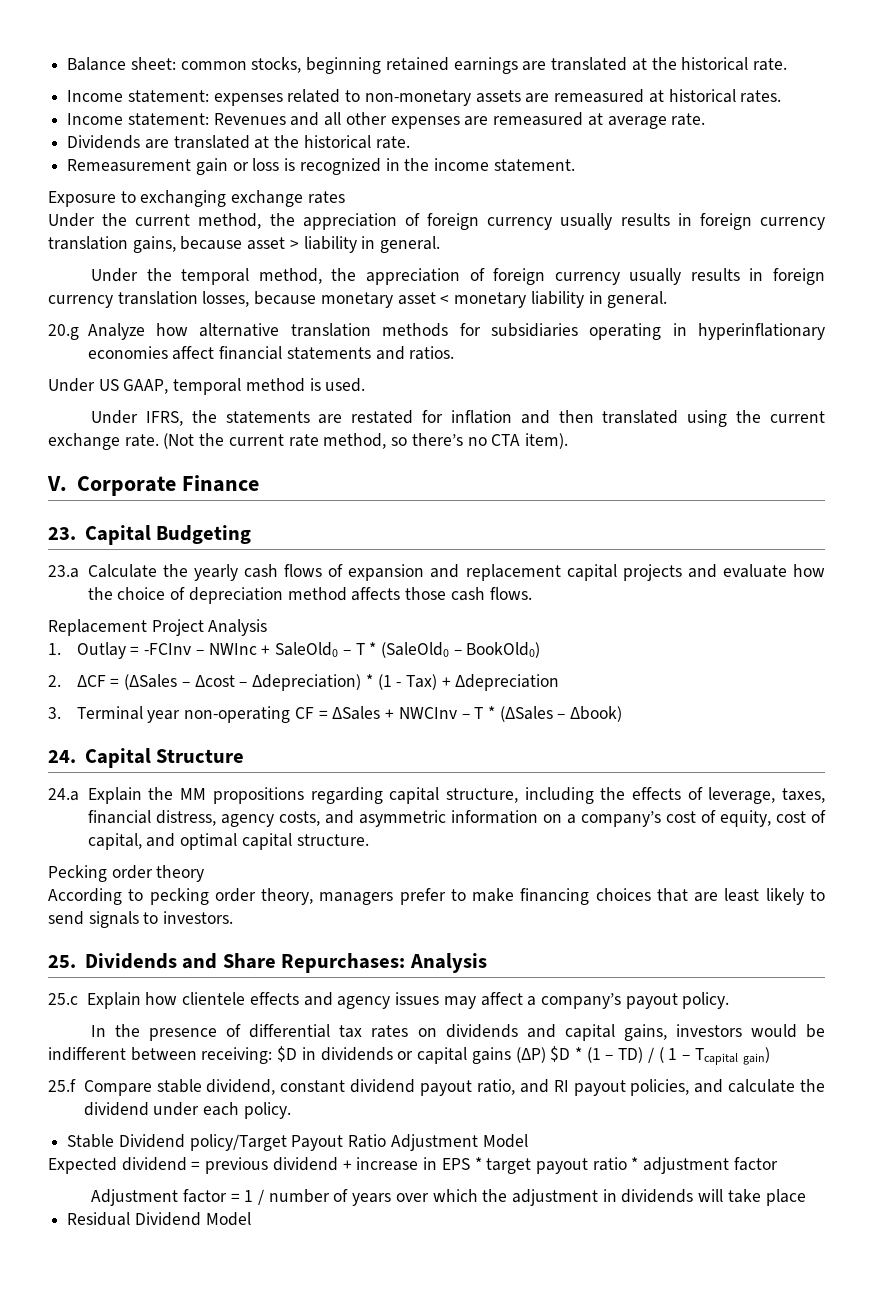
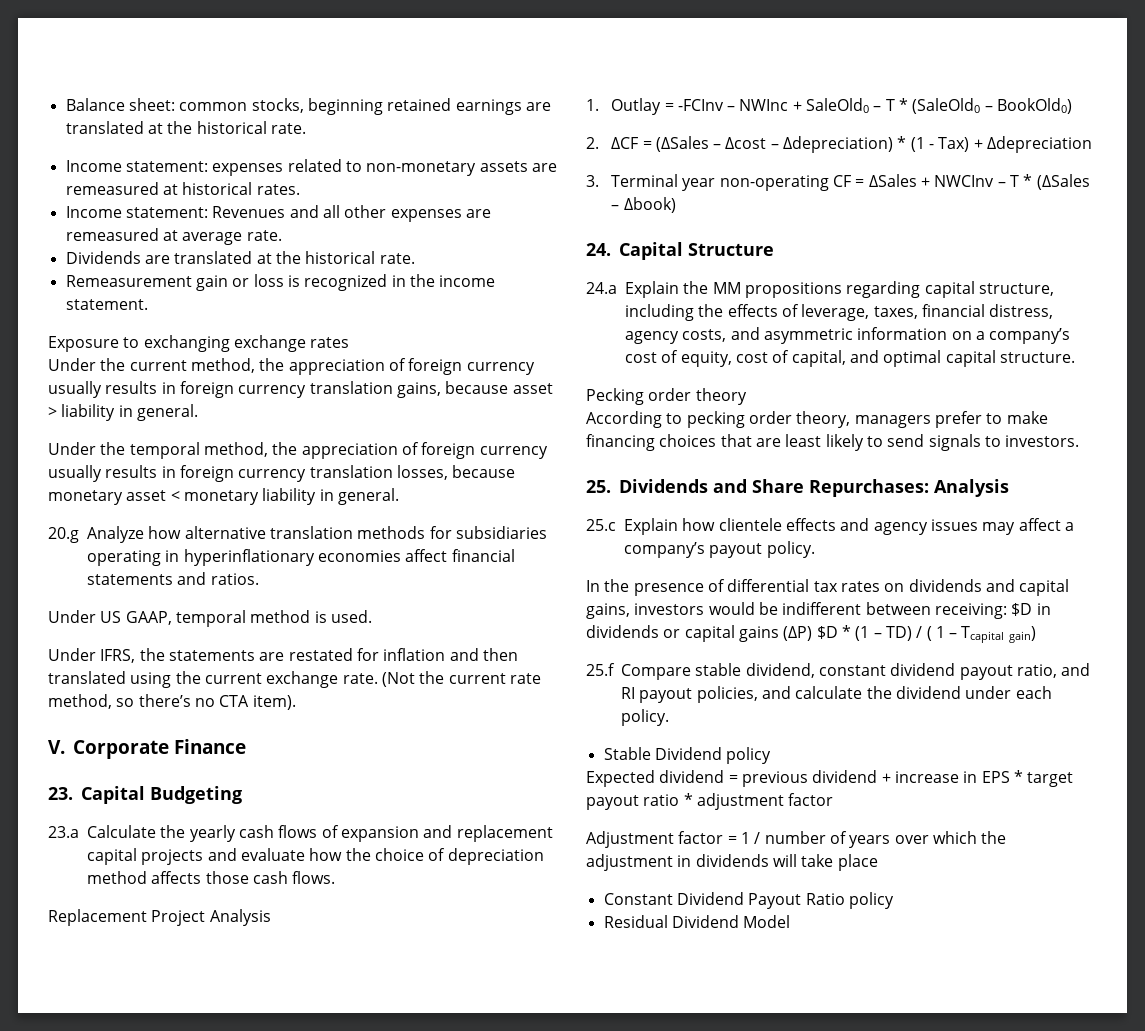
[189,1134,528,1151] policy/Target Payout Ratio Adjustment Model -> [726,747,772,764] policy
(806, 1197) none -> [603,892,894,909] // Constant Dividend Payout Ratio policy

